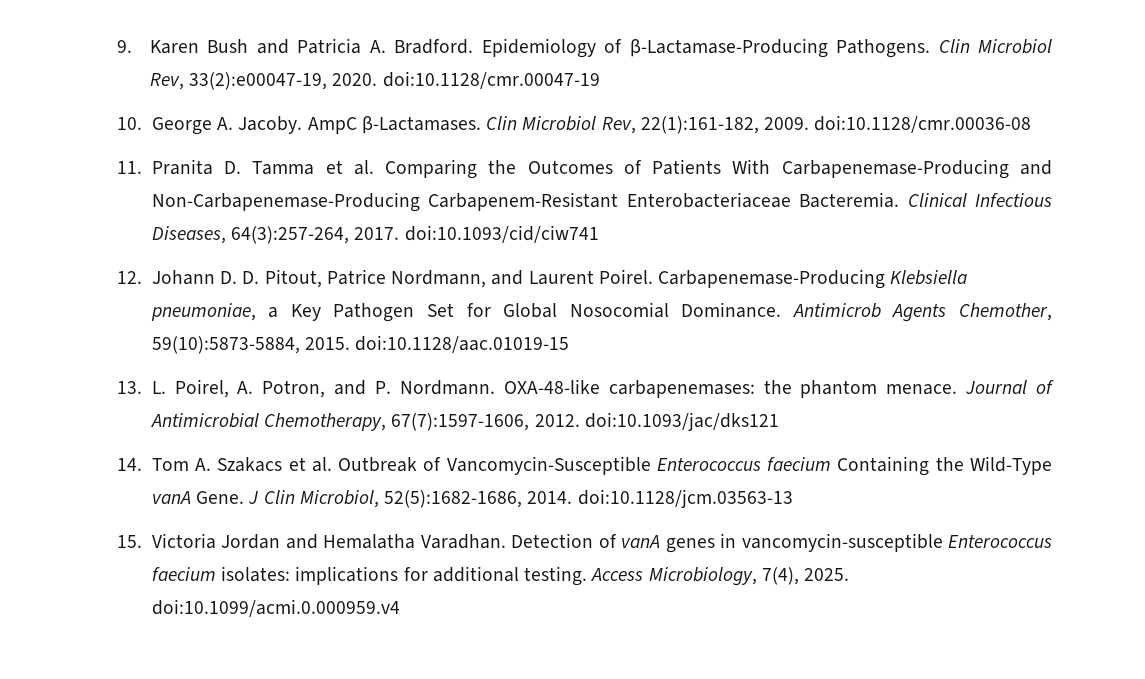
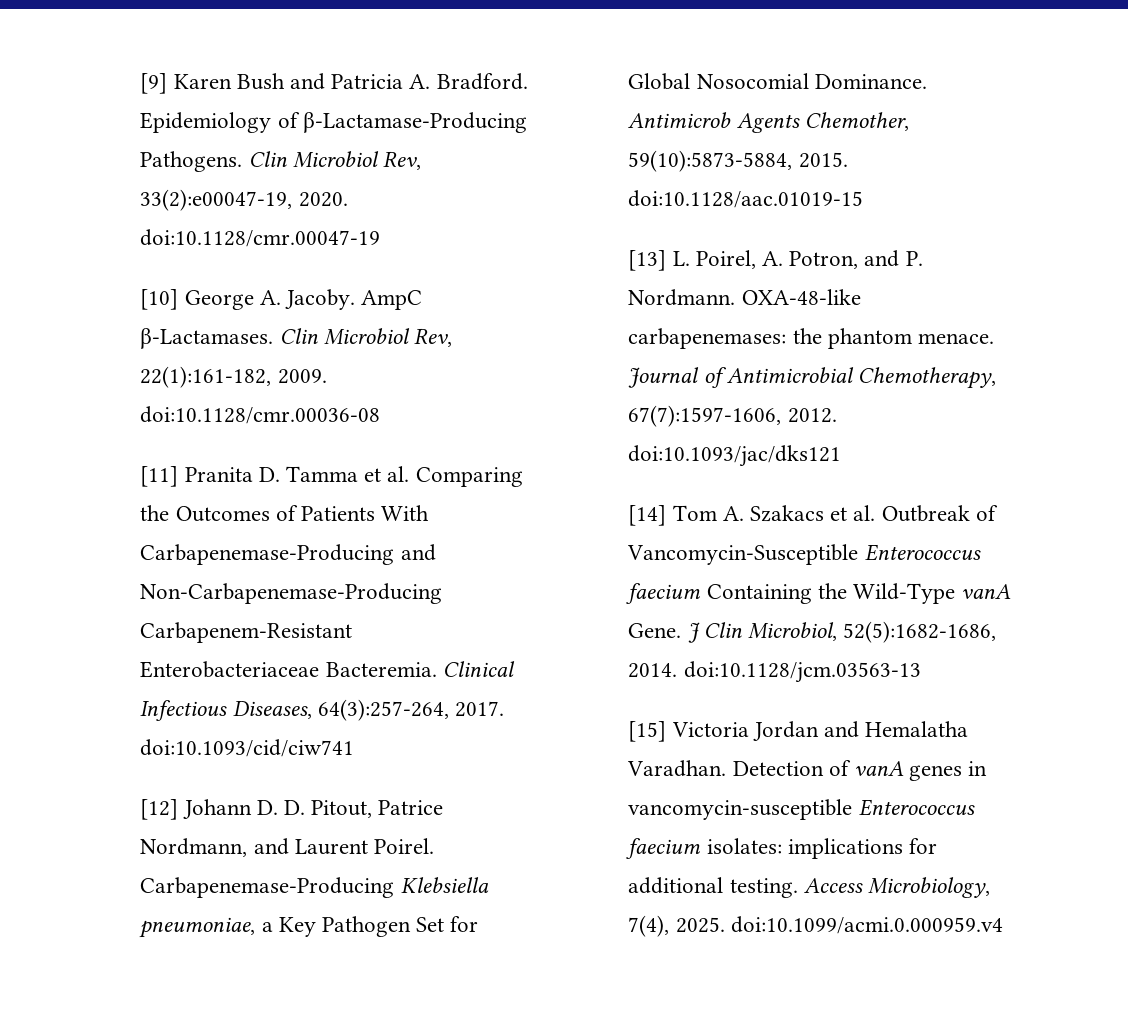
[116,40,132,53] 9. -> [140,73,168,94] [9]
[116,117,142,130] 10. -> [140,289,179,310] [10]
[116,161,142,174] 11. -> [140,466,179,487] [11]
[116,271,142,284] 12. -> [140,799,179,820] [12]
[116,381,142,394] 13. -> [628,250,667,271] [13]
[116,458,142,471] 14. -> [628,505,667,526] [14]
[116,535,142,548] 15. -> [628,721,667,742] [15]

